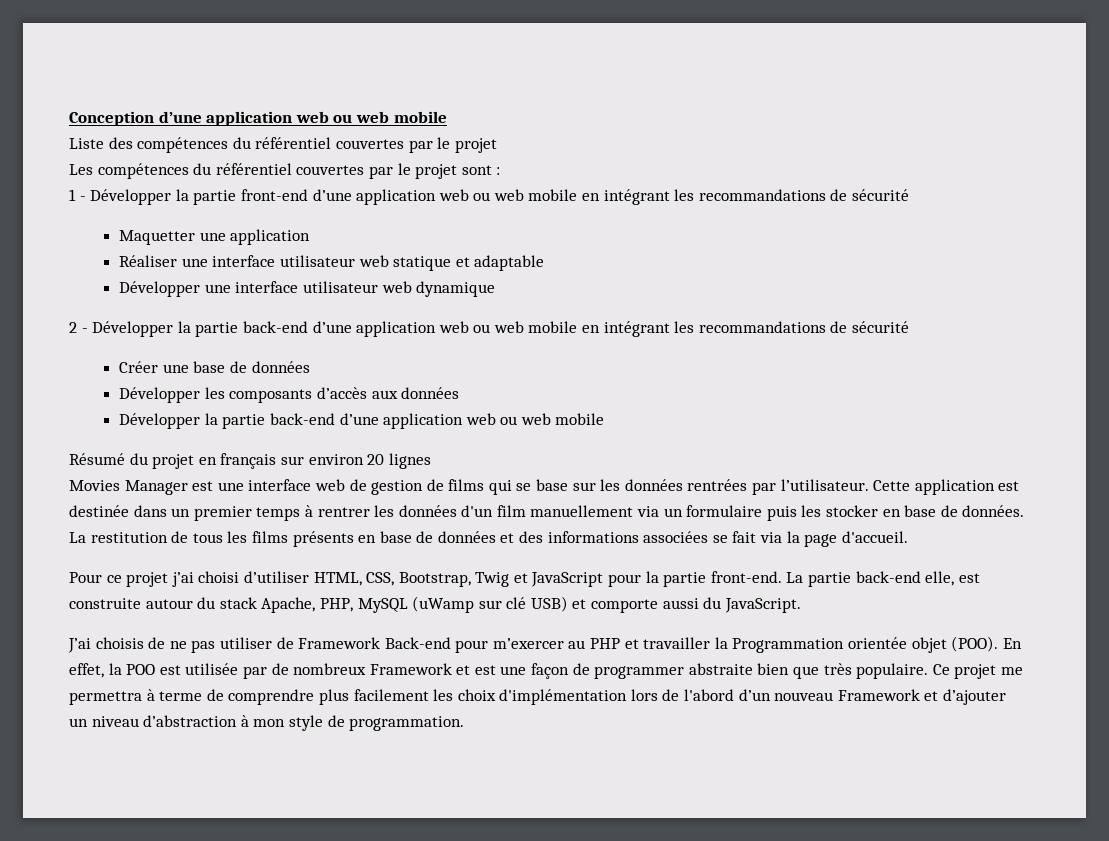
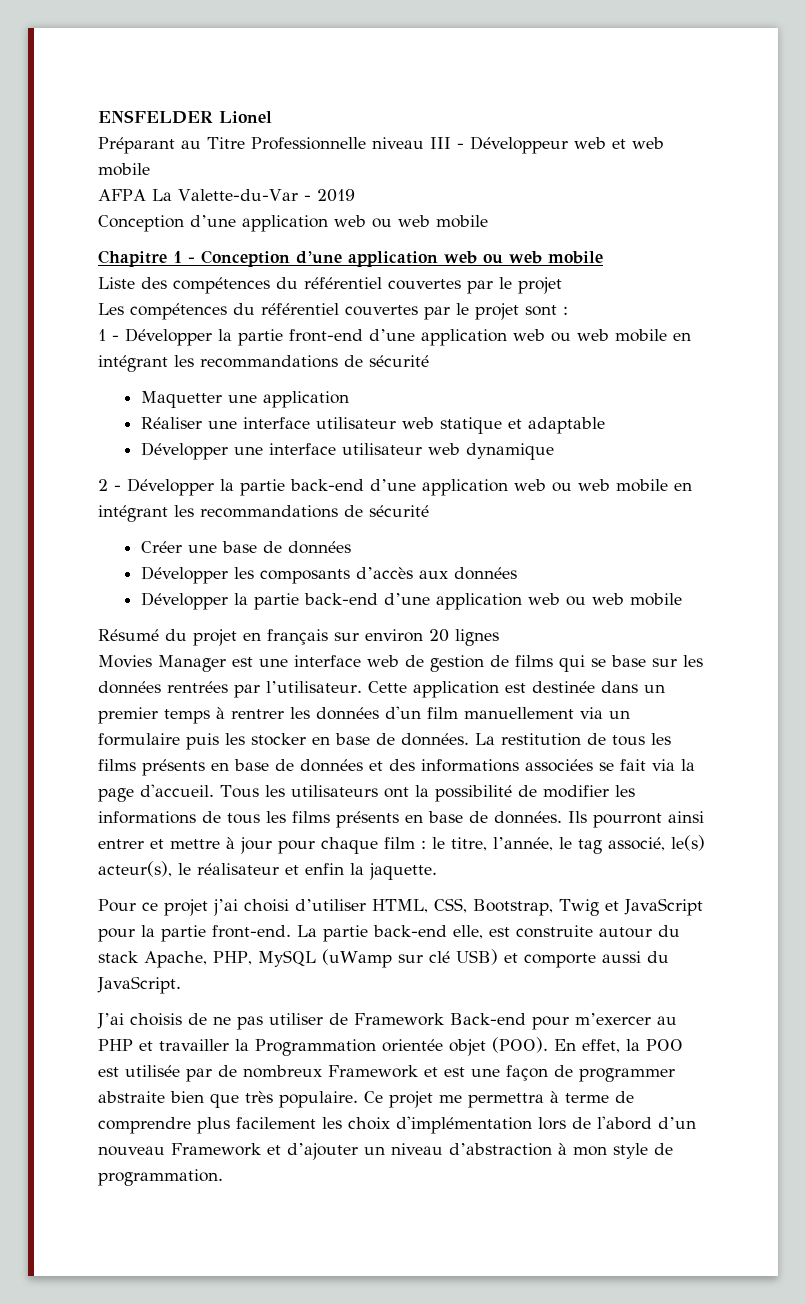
(69, 118) none -> [98,110,272,124] [98,136,664,154] [98,163,150,176] [98,189,355,202] [98,215,488,232] [98,250,195,267] ENSFELDER Lionel // Préparant au Titre Professionnelle niveau III - Développeur web et web mobile // AFPA La Valette-du-Var - 2019 // Conception d’une application web ou web mobile // Chapitre 1 -
(908, 537) none -> [220,785,635,802] [98,811,704,828] [98,835,705,854] [98,861,437,880] Tous les utilisateurs ont la possibilité de modifier les informations de tous les films présents en base de données. Ils pourront ainsi entrer et mettre à jour pour chaque film : le titre, l’année, le tag associé, le(s) acteur(s), le réalisateur et enfin la jaquette.

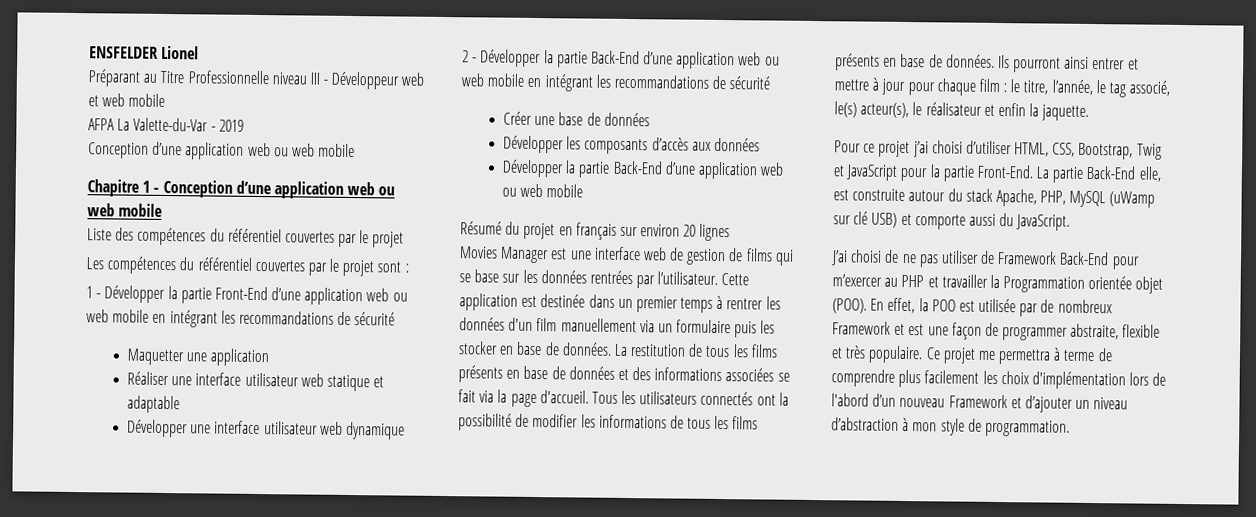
[289,329,363,342] front-end -> [214,286,268,301] Front-End
[290,479,364,491] back-end -> [590,50,640,65] Back-End
[304,593,379,605] back-end -> [612,160,663,175] Back-End
(378, 791) none -> [700,391,754,406] connectés
[212,925,291,938] front-end. -> [976,164,1034,179] Front-End.
[373,925,447,937] back-end -> [1086,165,1137,180] Back-End
[130,1013,182,1026] choisis -> [850,249,883,263] choisi
[450,1013,526,1025] Back-end -> [1059,251,1110,266] Back-End
[98,1091,239,1108] abstraite bien que -> [1070,323,1161,340] [831,347,843,359] abstraite, flexible et

